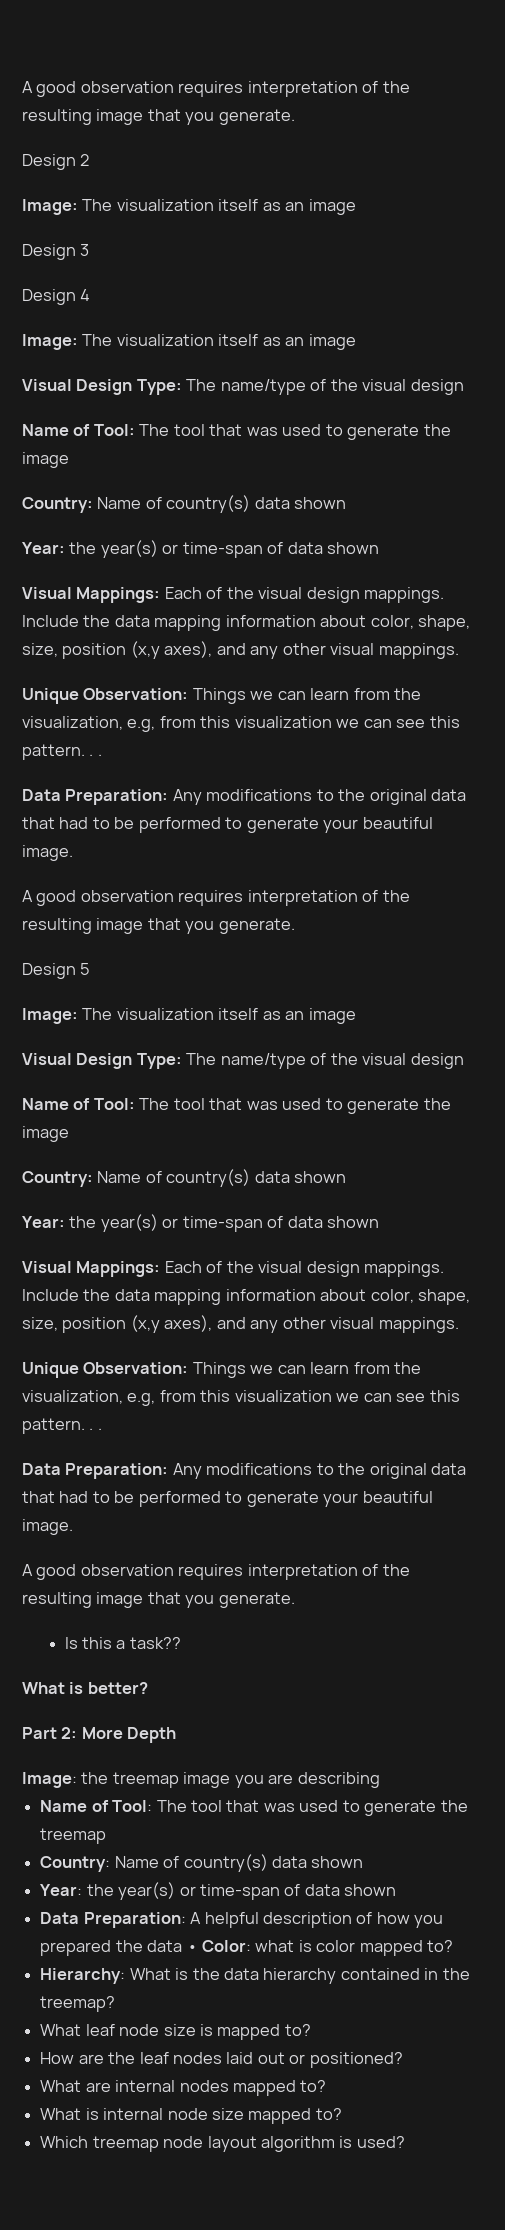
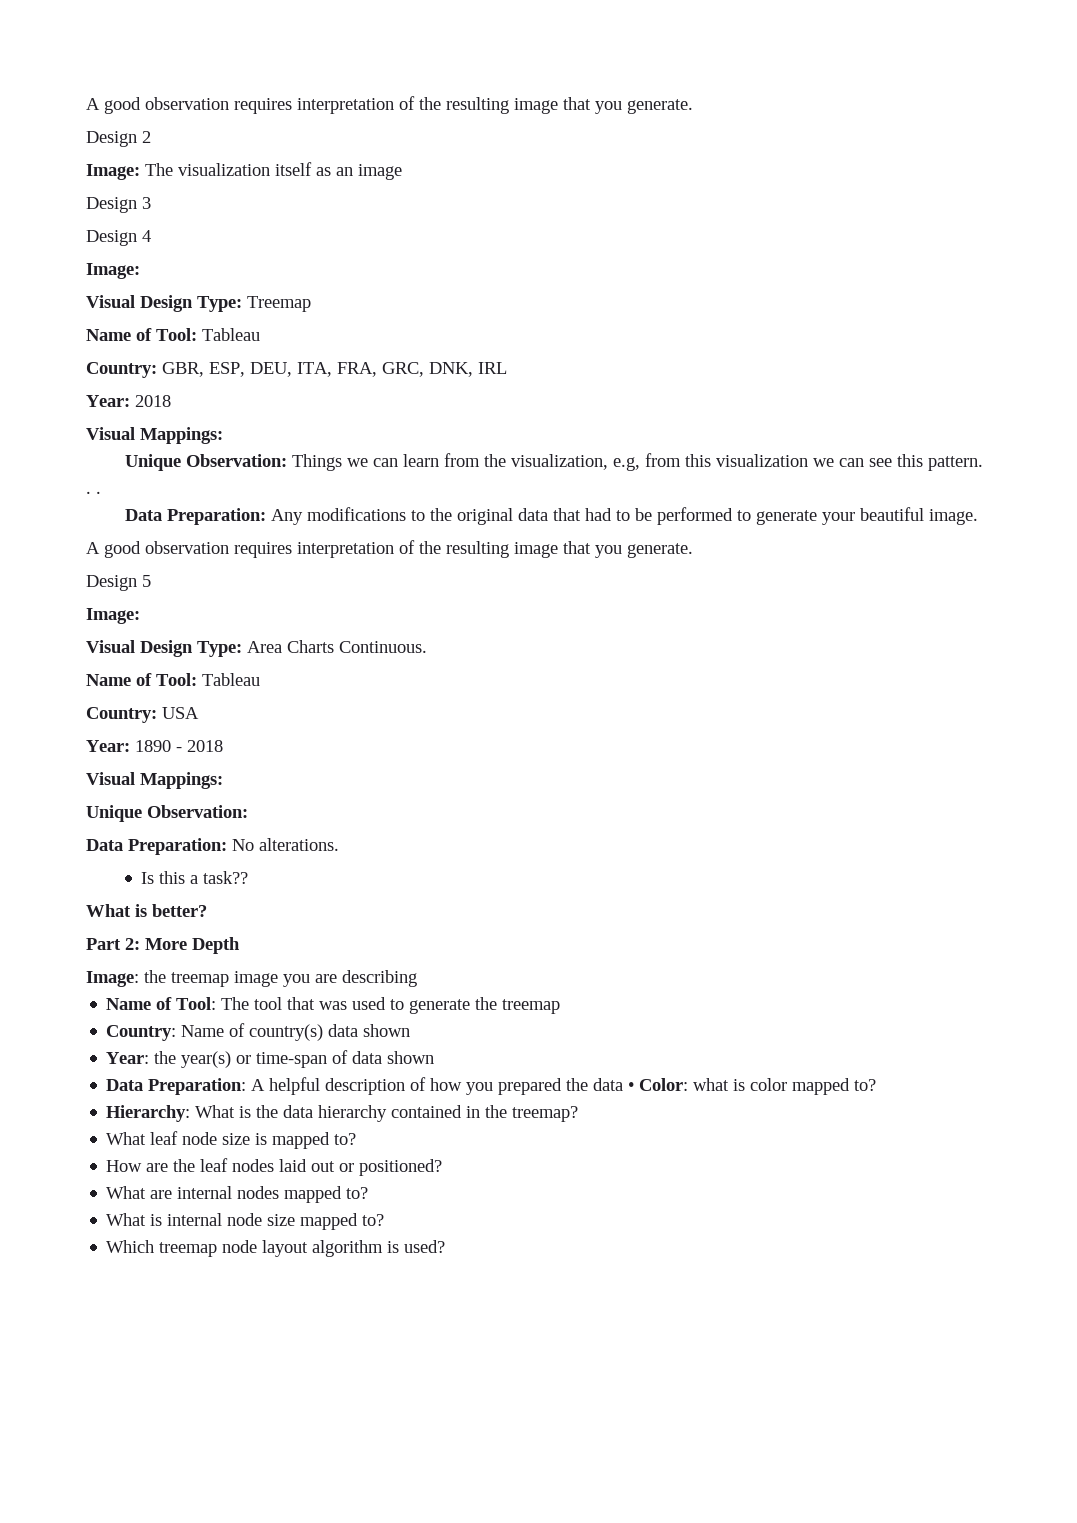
[82,334,356,350] [22,379,464,395] [22,424,451,440] [22,452,69,468] [22,495,347,513] [22,540,380,558] [22,587,445,603] [22,615,471,631] [22,641,459,659] The visualization itself as an image // Visual Design Type: The name/type of the visual design // Name of Tool: The tool that was used to generate the image // Country: Name of country(s) data shown // Year: the year(s) or time-span of data shown // Visual Mappings: Each of the visual design mappings. Include the data mapping information about color, shape, size, position (x,y axes), and any other visual mappings. -> [86,295,311,312] [86,328,260,341] [86,362,507,378] [86,395,171,407] [86,427,223,444] // Visual Design Type: Treemap // Name of Tool: Tableau // Country: GBR, ESP, DEU, ITA, FRA, GRC, DNK, IRL // Year: 2018 // Visual Mappings:
[82,1008,356,1024] [22,1053,464,1069] [22,1098,451,1114] [22,1126,69,1142] [22,1169,347,1187] [22,1214,380,1232] [22,1261,445,1277] [22,1289,471,1305] [22,1315,459,1333] [22,1362,422,1378] [22,1390,460,1406] [22,1418,102,1434] [22,1463,467,1479] [22,1491,433,1507] [22,1519,73,1535] [22,1564,410,1580] [22,1592,295,1608] The visualization itself as an image // Visual Design Type: The name/type of the visual design // Name of Tool: The tool that was used to generate the image // Country: Name of country(s) data shown // Year: the year(s) or time-span of data shown // Visual Mappings: Each of the visual design mappings. Include the data mapping information about color, shape, size, position (x,y axes), and any other visual mappings. // Unique Observation: Things we can learn from the visualization, e.g, from this visualization we can see this pattern. . . // Data Preparation: Any modifications to the original data that had to be performed to generate your beautiful image. // A good observation requires interpretation of the resulting image that you generate. -> [86,640,427,657] [86,673,260,686] [86,707,199,723] [86,740,223,752] [86,772,223,789] [86,805,248,822] [86,838,339,855] // Visual Design Type: Area Charts Continuous. // Name of Tool: Tableau // Country: USA // Year: 1890 - 2018 // Visual Mappings: // Unique Observation: // Data Preparation: No alterations.

